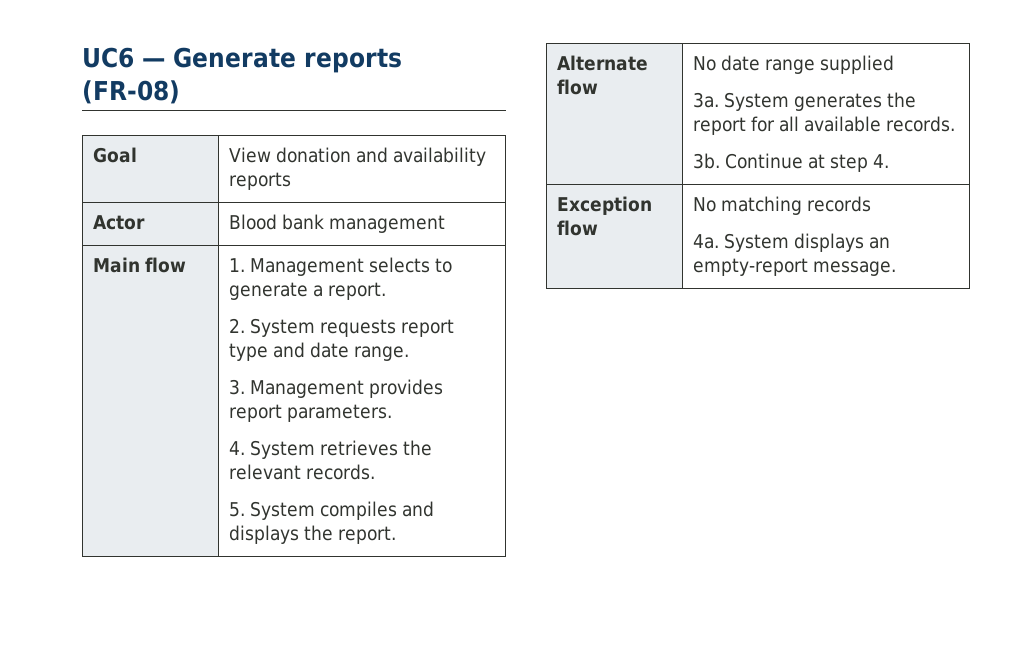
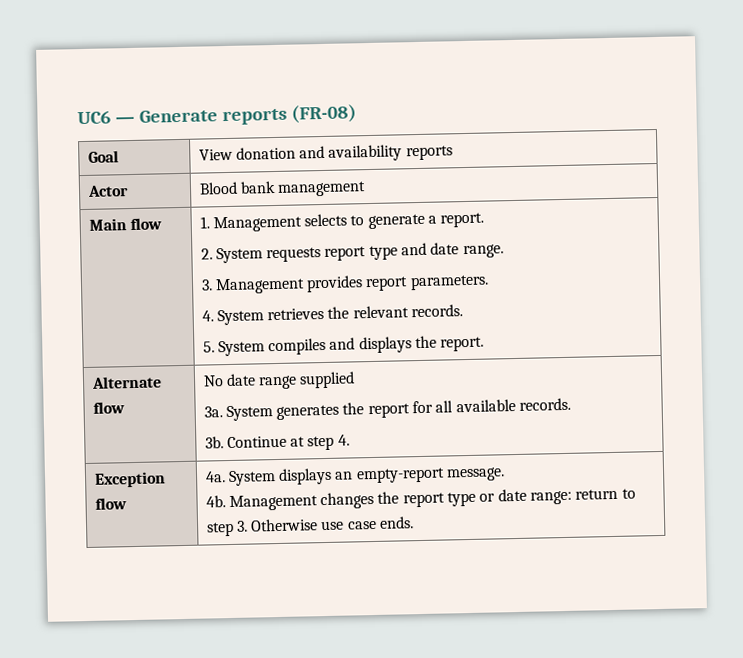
[693,196,872,215] No matching records // -> (127, 503) none
(897, 268) none -> [205,488,636,512] [206,516,415,537] // 4b. Management changes the report type or date range: return to step 3. Otherwise use case ends.

